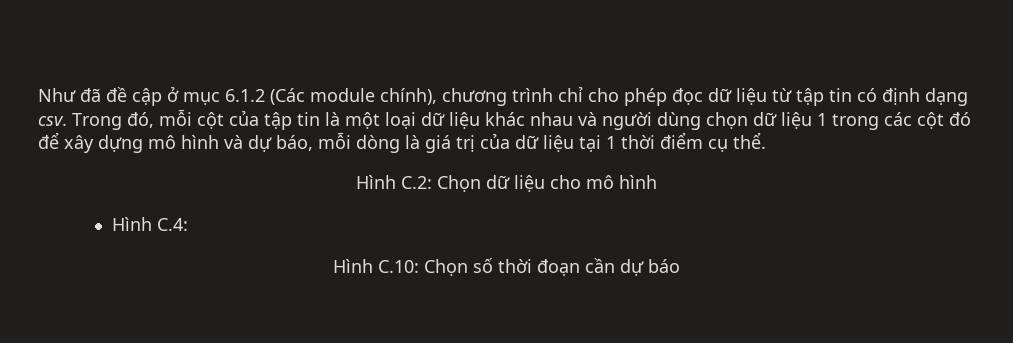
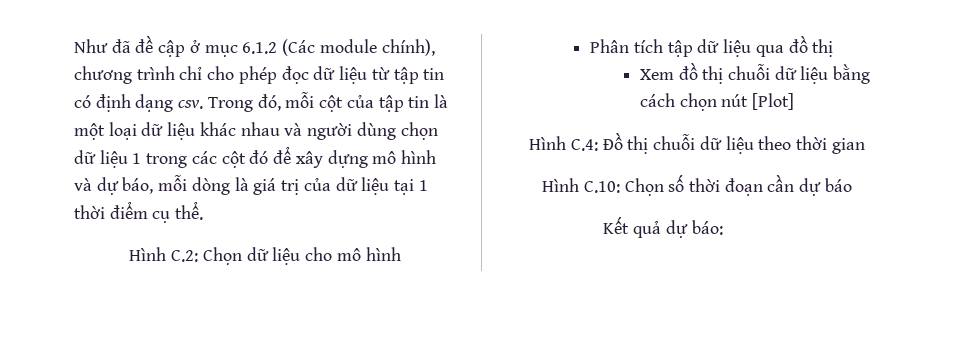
[111,217,188,231] Hình C.4: -> [590,35,834,57] [639,62,871,84] [639,93,795,111] [529,132,865,154] Phân tích tập dữ liệu qua đồ thị // Xem đồ thị chuỗi dữ liệu bằng cách chọn nút [Plot] // Hình C.4: Đồ thị chuỗi dữ liệu theo thời gian
(680, 266) none -> [603,216,723,238] // Kết quả dự báo:

